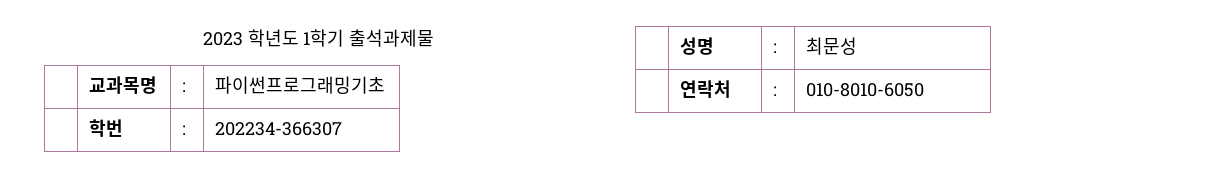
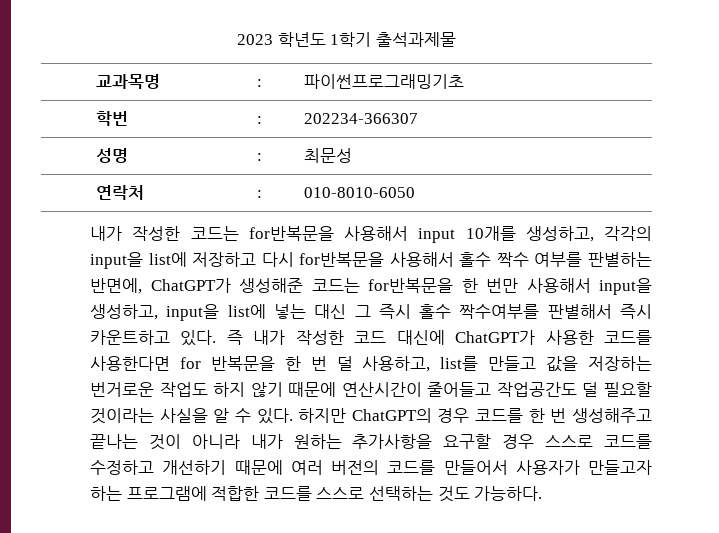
(925, 90) none -> [90,226,652,243] [90,252,652,269] [90,278,652,295] [90,304,652,321] [90,330,652,346] [90,356,653,372] [90,382,652,397] [90,408,652,424] [90,434,652,450] [90,460,652,475] [90,486,543,502] // 내가 작성한 코드는 for반복문을 사용해서 input 10개를 생성하고, 각각의 input을 list에 저장하고 다시 for반복문을 사용해서 홀수 짝수 여부를 판별하는 반면에, ChatGPT가 생성해준 코드는 for반복문을 한 번만 사용해서 input을 생성하고, input을 list에 넣는 대신 그 즉시 홀수 짝수여부를 판별해서 즉시 카운트하고 있다. 즉 내가 작성한 코드 대신에 ChatGPT가 사용한 코드를 사용한다면 for 반복문을 한 번 덜 사용하고, list를 만들고 값을 저장하는 번거로운 작업도 하지 않기 때문에 연산시간이 줄어들고 작업공간도 덜 필요할 것이라는 사실을 알 수 있다. 하지만 ChatGPT의 경우 코드를 한 번 생성해주고 끝나는 것이 아니라 내가 원하는 추가사항을 요구할 경우 스스로 코드를 수정하고 개선하기 때문에 여러 버전의 코드를 만들어서 사용자가 만들고자 하는 프로그램에 적합한 코드를 스스로 선택하는 것도 가능하다.

